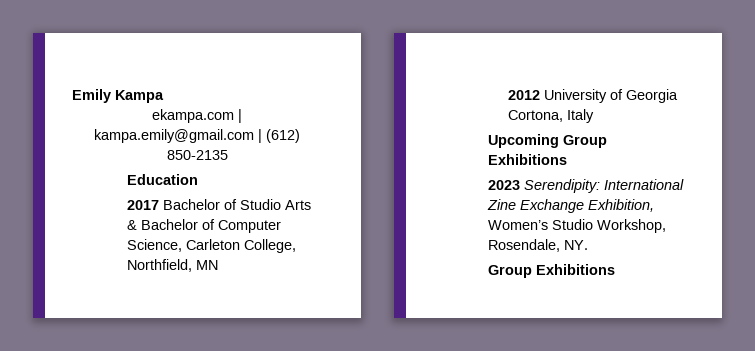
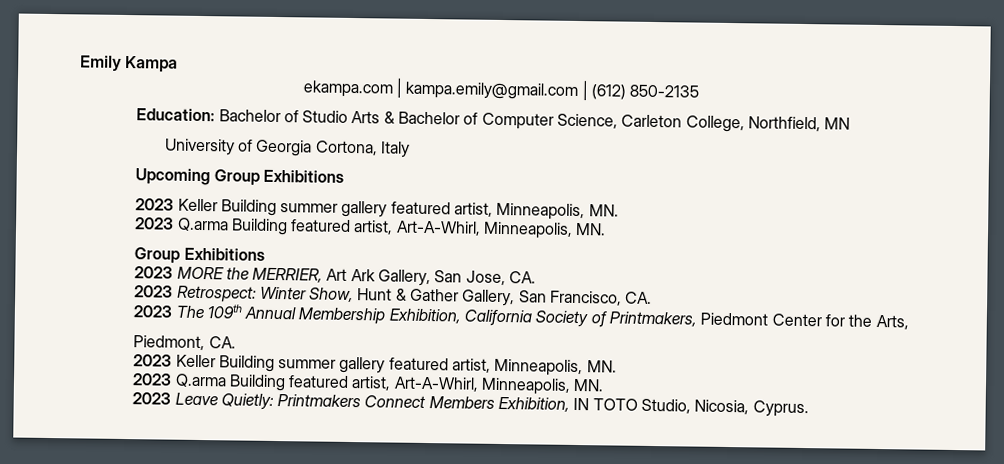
[126,174,198,185] [126,200,159,210] Education // 2017 -> [136,108,216,122] Education:
[508,90,540,100] 2012 -> (851, 123) none
[523,179,684,193] [486,199,654,213] [487,219,666,233] [487,239,588,252] [487,264,615,278] Serendipity: International Zine Exchange Exhibition, Women’s Studio Workshop, Rosendale, NY. // Group Exhibitions -> [177,198,619,221] [135,217,607,239] [134,247,265,264] [134,266,537,287] [134,285,653,307] [133,304,909,330] [133,335,236,351] [133,354,617,377] [132,373,605,395] [132,392,809,418] Keller Building summer gallery featured artist, Minneapolis, MN. // 2023 Q.arma Building featured artist, Art-A-Whirl, Minneapolis, MN. // Group Exhibitions // 2023 MORE the MERRIER, Art Ark Gallery, San Jose, CA. // 2023 Retrospect: Winter Show, Hunt & Gather Gallery, San Francisco, CA. // 2023 The 109th Annual Membership Exhibition, California Society of Printmakers, Piedmont Center for the Arts, // Piedmont, CA. // 2023 Keller Building summer gallery featured artist, Minneapolis, MN. // 2023 Q.arma Building featured artist, Art-A-Whirl, Minneapolis, MN. // 2023 Leave Quietly: Printmakers Connect Members Exhibition, IN TOTO Studio, Nicosia, Cyprus.

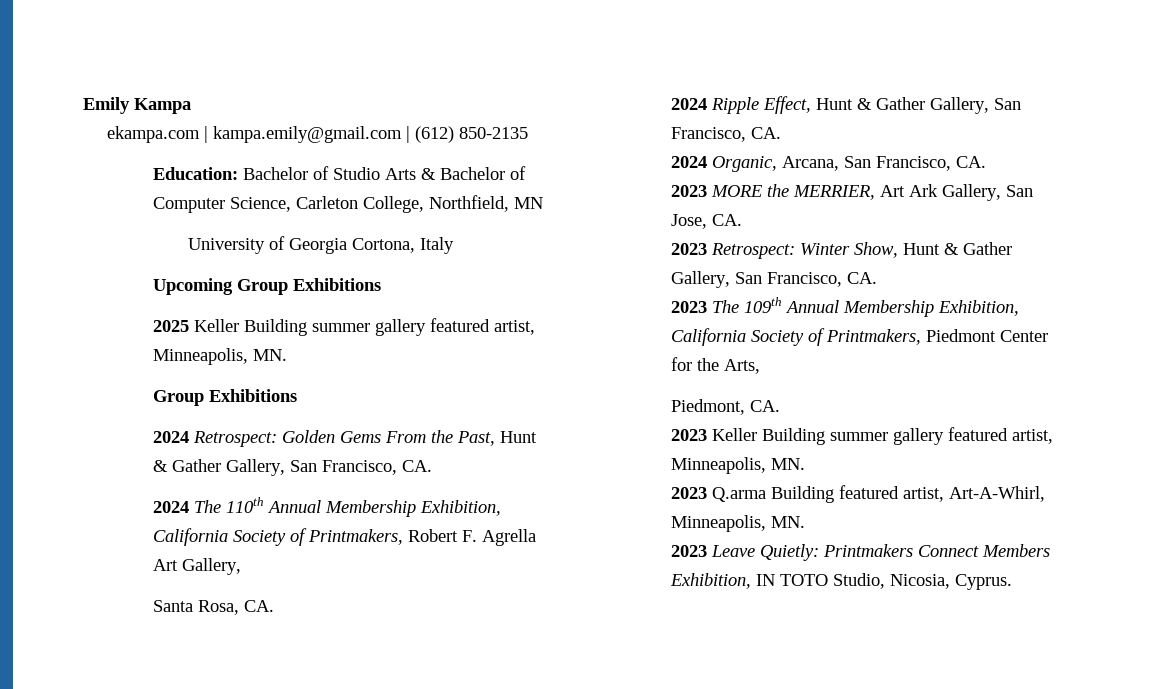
[135,198,619,221] [135,217,607,239] [134,247,265,264] 2023 Keller Building summer gallery featured artist, Minneapolis, MN. // 2023 Q.arma Building featured artist, Art-A-Whirl, Minneapolis, MN. // Group Exhibitions -> [152,318,535,336] [152,348,287,365] [152,389,297,406] [152,430,537,447] [152,459,432,476] [152,497,501,517] [152,528,536,546] [152,558,241,575] [152,600,274,615] [670,96,1021,114] [670,127,781,142] [670,156,986,172] 2025 Keller Building summer gallery featured artist, Minneapolis, MN. // Group Exhibitions // 2024 Retrospect: Golden Gems From the Past, Hunt & Gather Gallery, San Francisco, CA. // 2024 The 110th Annual Membership Exhibition, California Society of Printmakers, Robert F. Agrella Art Gallery, // Santa Rosa, CA. // 2024 Ripple Effect, Hunt & Gather Gallery, San Francisco, CA. // 2024 Organic, Arcana, San Francisco, CA.

